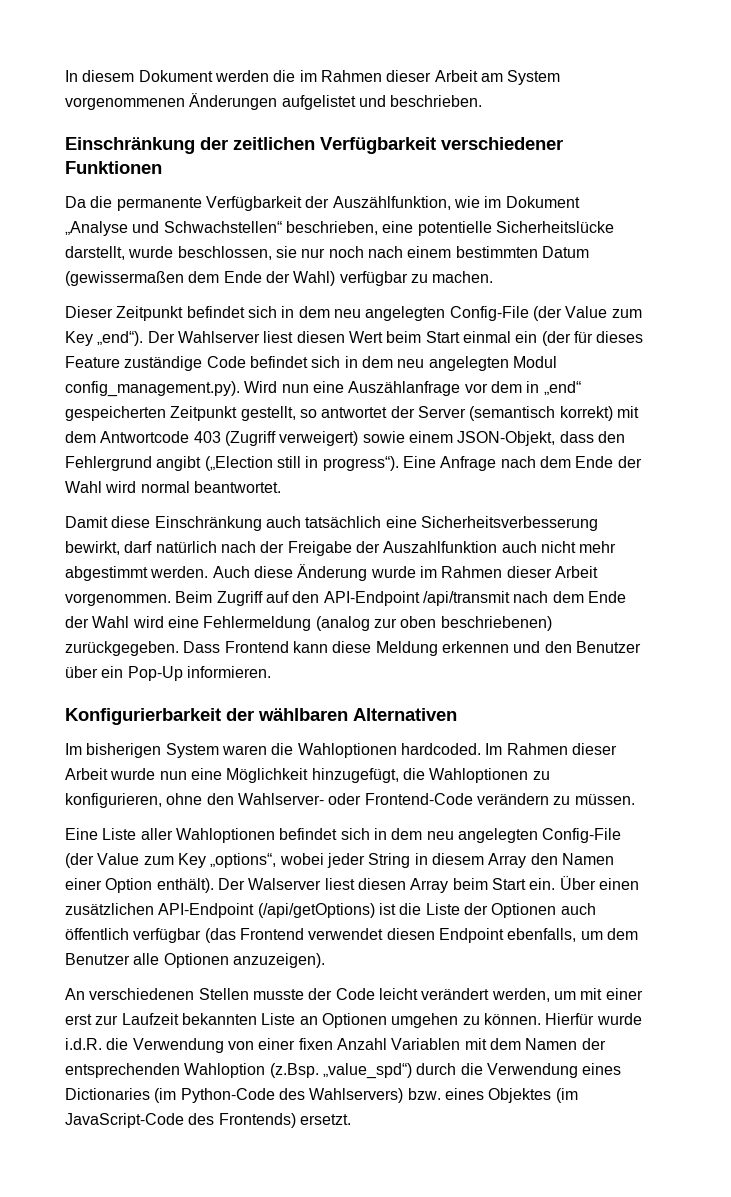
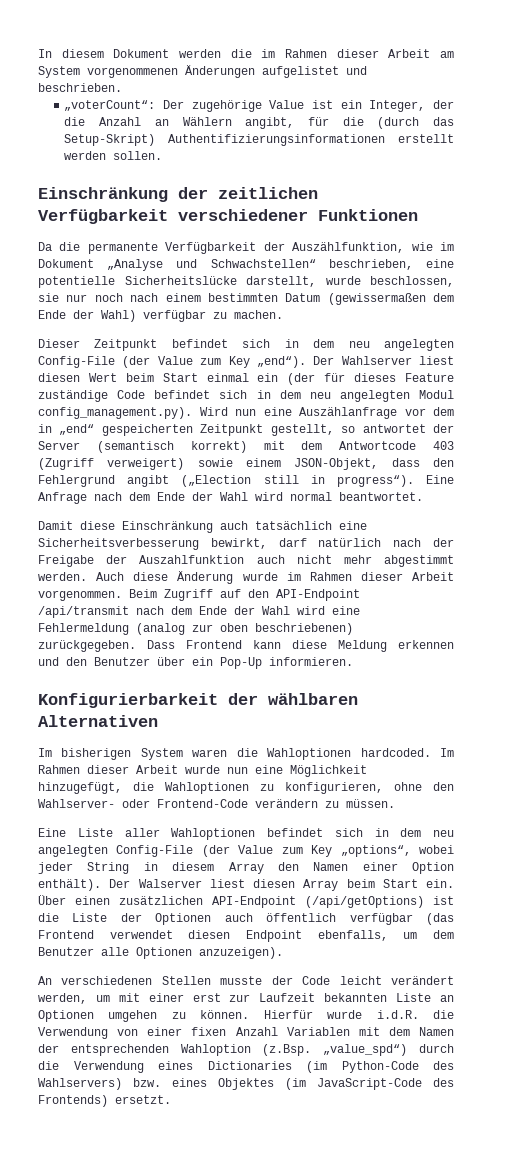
(483, 101) none -> [64,100,454,112] [64,117,455,129] [64,134,454,146] [64,151,163,160] // „voterCount“: Der zugehörige Value ist ein Integer, der die Anzahl an Wählern angibt, für die (durch das Setup-Skript) Authentifizierungsinformationen erstellt werden sollen.

